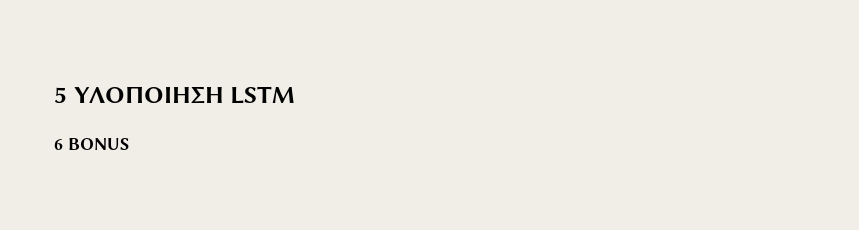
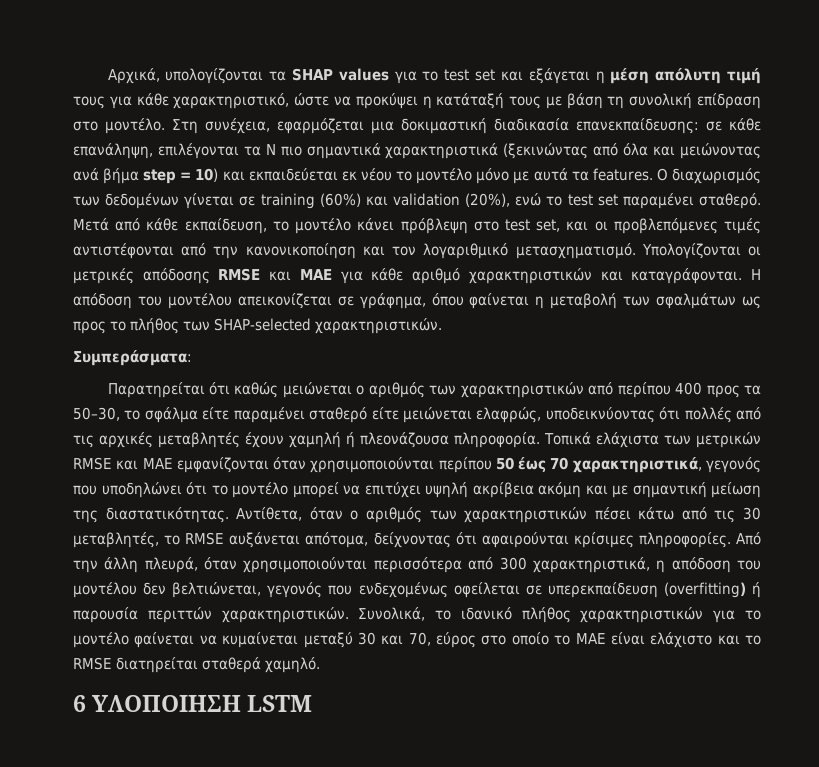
[54,87,67,103] 5 -> [107,68,761,84] [73,93,762,109] [73,118,761,134] [73,143,761,159] [73,168,762,184] [73,193,761,209] [73,218,761,234] [73,243,761,259] [73,268,762,284] [73,293,761,309] [73,318,442,334] [73,350,192,366] [107,382,761,398] [73,407,761,423] [73,432,761,448] [73,457,761,473] [73,482,761,498] [73,507,762,523] [73,532,762,548] [73,557,762,573] [73,582,762,598] [73,607,761,623] [73,632,761,648] [73,657,320,673] [73,695,86,712] Αρχικά, υπολογίζονται τα SHAP values για το test set και εξάγεται η μέση απόλυτη τιμή τους για κάθε χαρακτηριστικό, ώστε να προκύψει η κατάταξή τους με βάση τη συνολική επίδραση στο μοντέλο. Στη συνέχεια, εφαρμόζεται μια δοκιμαστική διαδικασία επανεκπαίδευσης: σε κάθε επανάληψη, επιλέγονται τα N πιο σημαντικά χαρακτηριστικά (ξεκινώντας από όλα και μειώνοντας ανά βήμα step = 10) και εκπαιδεύεται εκ νέου το μοντέλο μόνο με αυτά τα features. Ο διαχωρισμός των δεδομένων γίνεται σε training (60%) και validation (20%), ενώ το test set παραμένει σταθερό. Μετά από κάθε εκπαίδευση, το μοντέλο κάνει πρόβλεψη στο test set, και οι προβλεπόμενες τιμές αντιστέφονται από την κανονικοποίηση και τον λογαριθμικό μετασχηματισμό. Υπολογίζονται οι μετρικές απόδοσης RMSE και MAE για κάθε αριθμό χαρακτηριστικών και καταγράφονται. Η απόδοση του μοντέλου απεικονίζεται σε γράφημα, όπου φαίνεται η μεταβολή των σφαλμάτων ως προς το πλήθος των SHAP-selected χαρακτηριστικών. // Συμπεράσματα: // Παρατηρείται ότι καθώς μειώνεται ο αριθμός των χαρακτηριστικών από περίπου 400 προς τα 50–30, το σφάλμα είτε παραμένει σταθερό είτε μειώνεται ελαφρώς, υποδεικνύοντας ότι πολλές από τις αρχικές μεταβλητές έχουν χαμηλή ή πλεονάζουσα πληροφορία. Τοπικά ελάχιστα των μετρικών RMSE και MAE εμφανίζονται όταν χρησιμοποιούνται περίπου 50 έως 70 χαρακτηριστικά, γεγονός που υποδηλώνει ότι το μοντέλο μπορεί να επιτύχει υψηλή ακρίβεια ακόμη και με σημαντική μείωση της διαστατικότητας. Αντίθετα, όταν ο αριθμός των χαρακτηριστικών πέσει κάτω από τις 30 μεταβλητές, το RMSE αυξάνεται απότομα, δείχνοντας ότι αφαιρούνται κρίσιμες πληροφορίες. Από την άλλη πλευρά, όταν χρησιμοποιούνται περισσότερα από 300 χαρακτηριστικά, η απόδοση του μοντέλου δεν βελτιώνεται, γεγονός που ενδεχομένως οφείλεται σε υπερεκπαίδευση (overfitting) ή παρουσία περιττών χαρακτηριστικών. Συνολικά, το ιδανικό πλήθος χαρακτηριστικών για το μοντέλο φαίνεται να κυμαίνεται μεταξύ 30 και 70, εύρος στο οποίο το MAE είναι ελάχιστο και το RMSE διατηρείται σταθερά χαμηλό. // 6
[54,138,129,150] // 6 BONUS -> (313, 703) none

